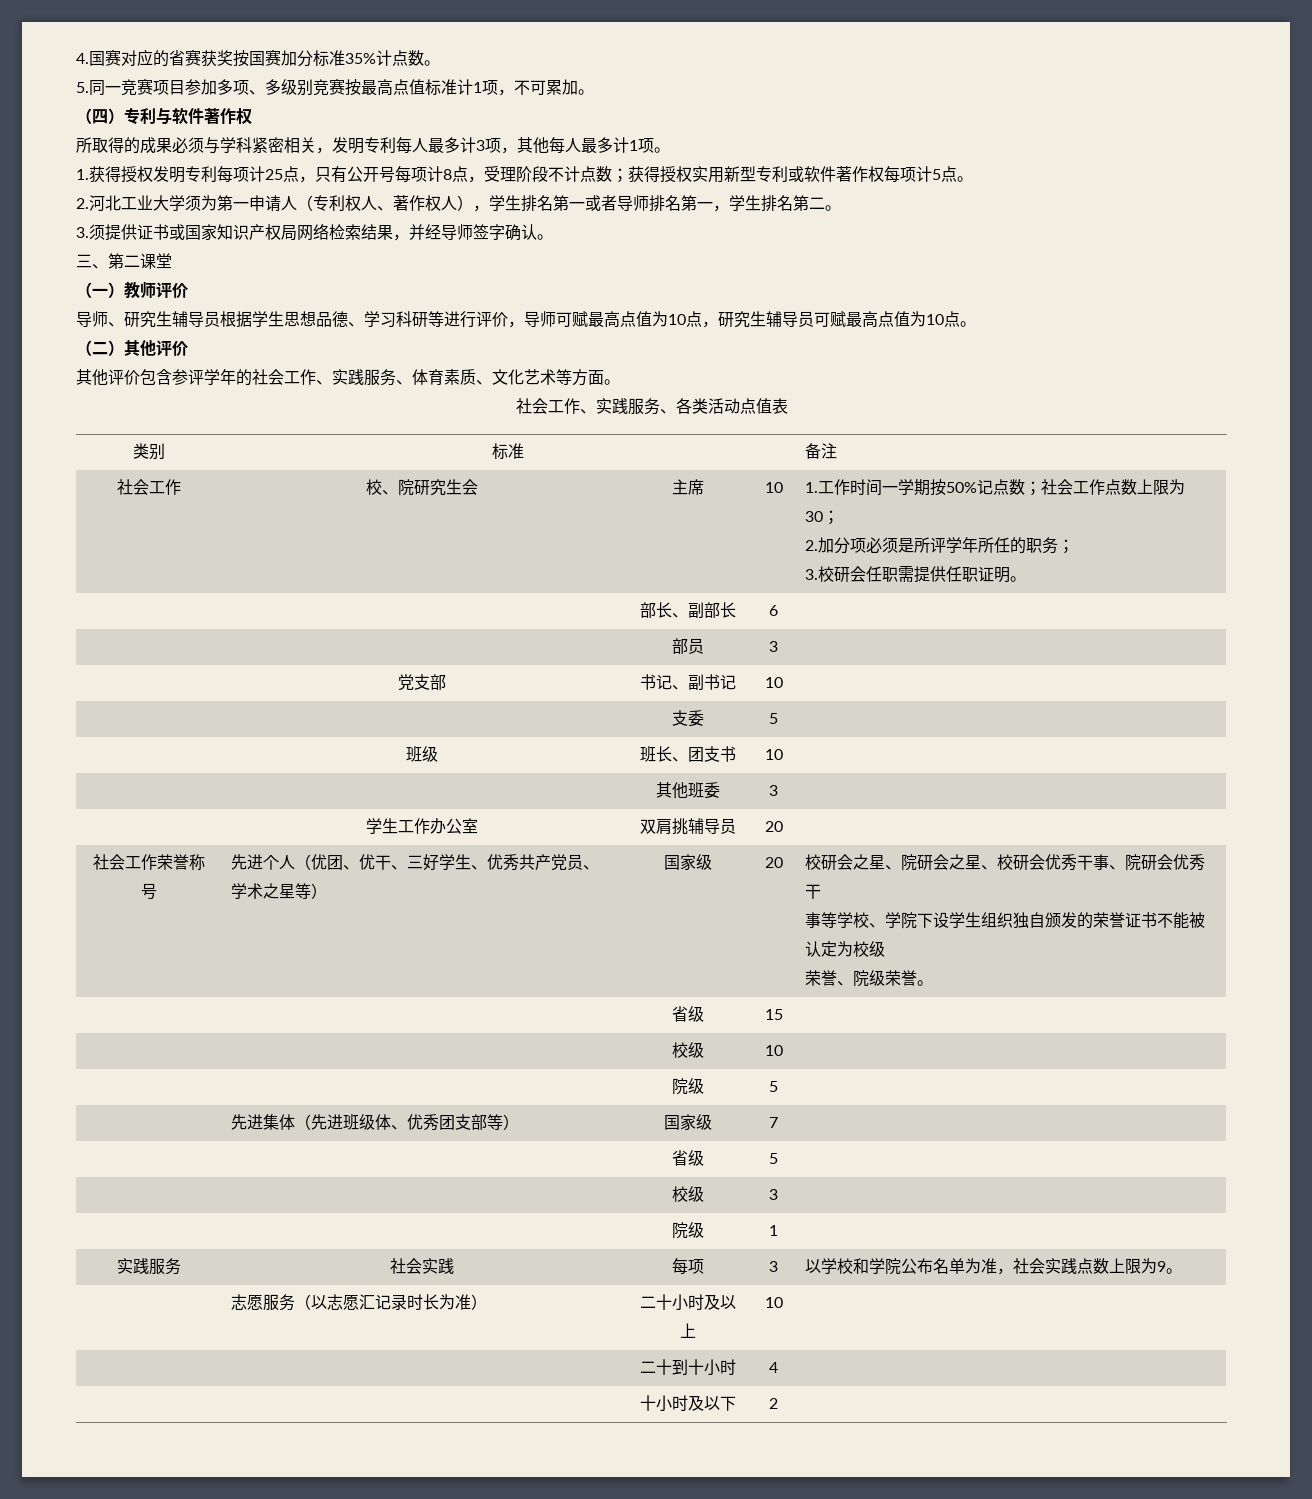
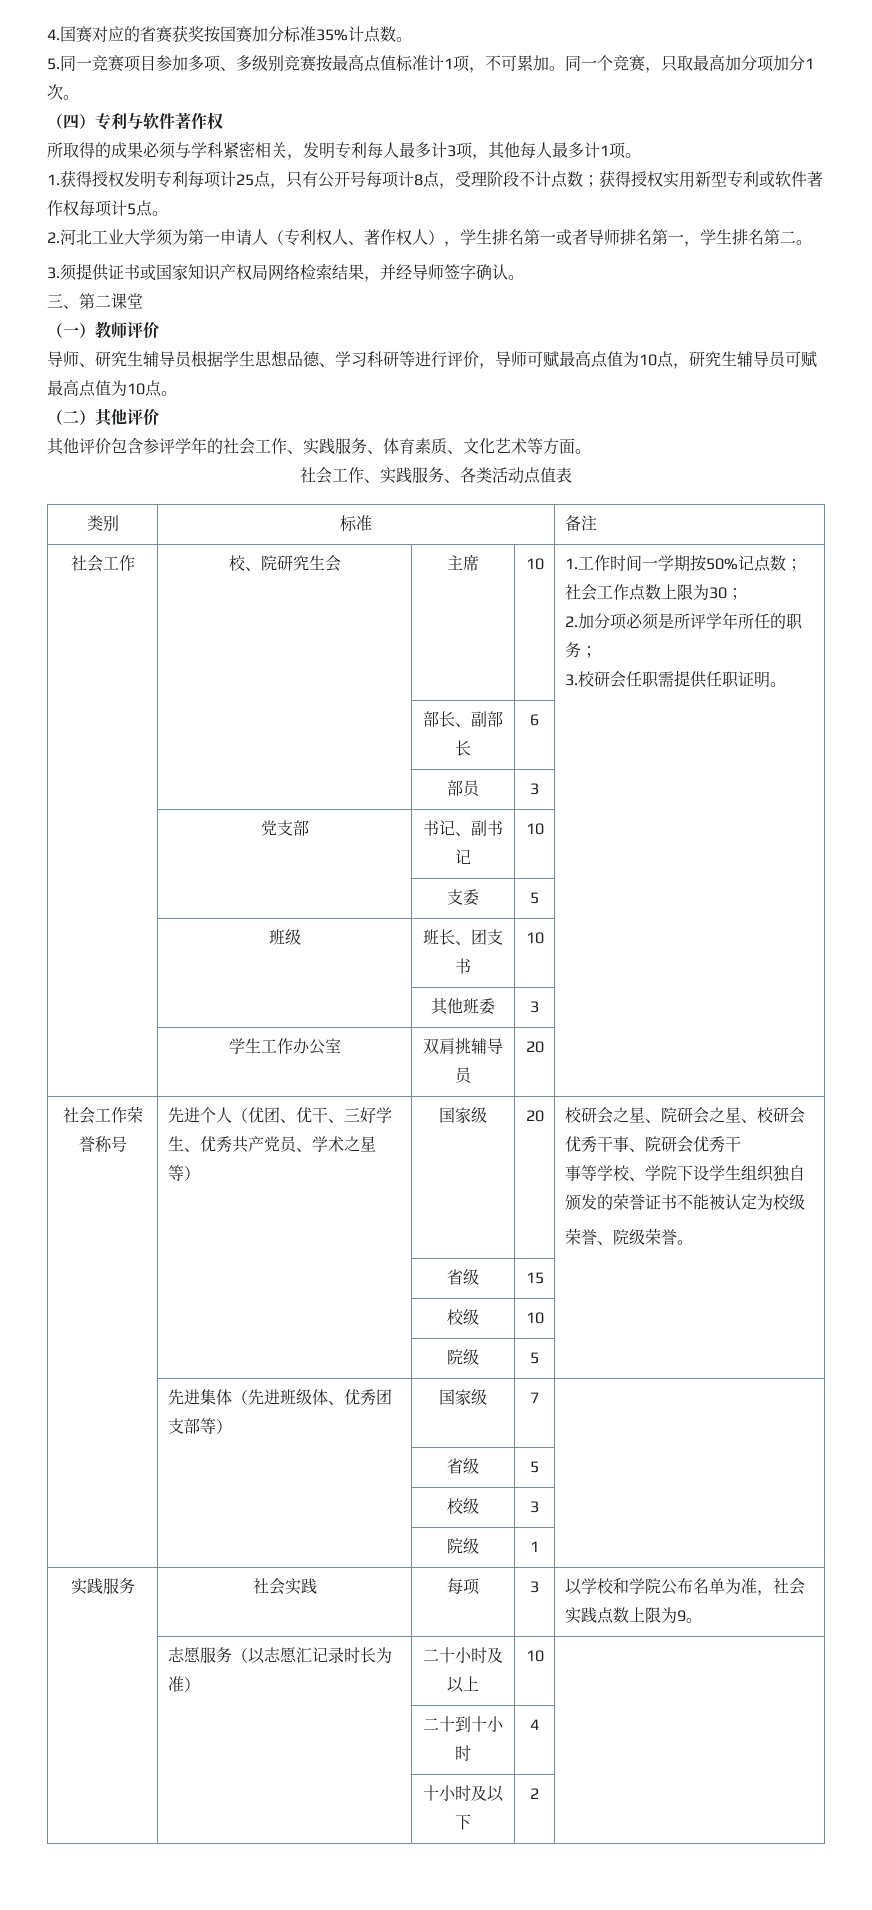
(594, 92) none -> [565,54,814,73] [47,84,79,100] 同一个竞赛，只取最高加分项加分1次。

